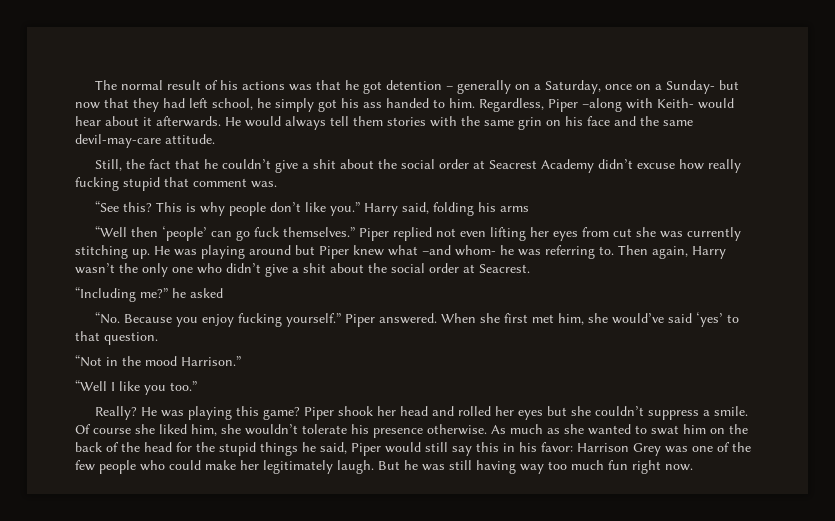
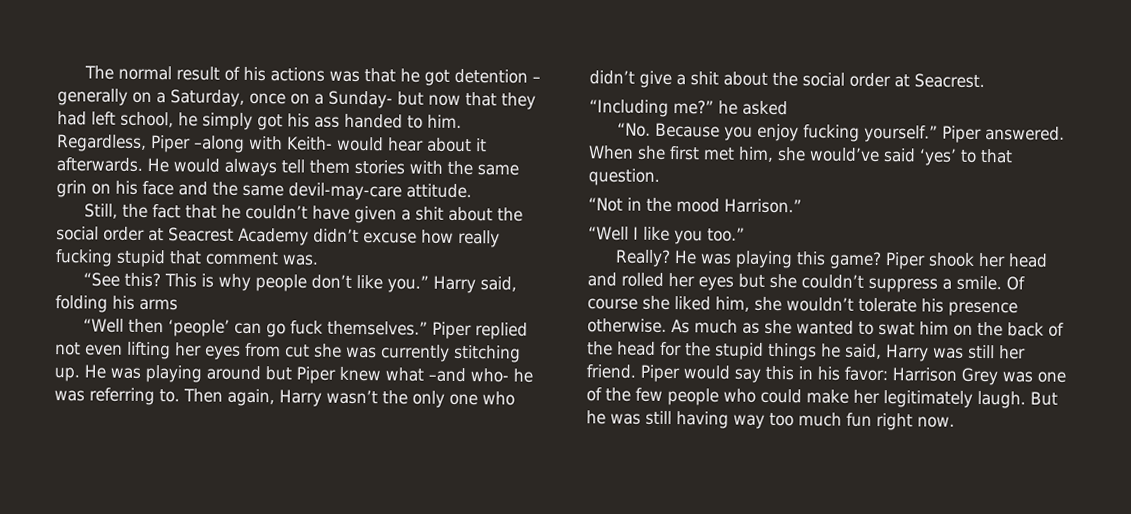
[275,160,299,173] give -> [311,205,397,224] have given
[455,245,496,256] whom- -> [470,368,509,383] who-
(347, 448) none -> [886,344,1026,362] [586,364,636,379] Harry was still her friend.
[425,442,448,452] still -> (730, 372) none

